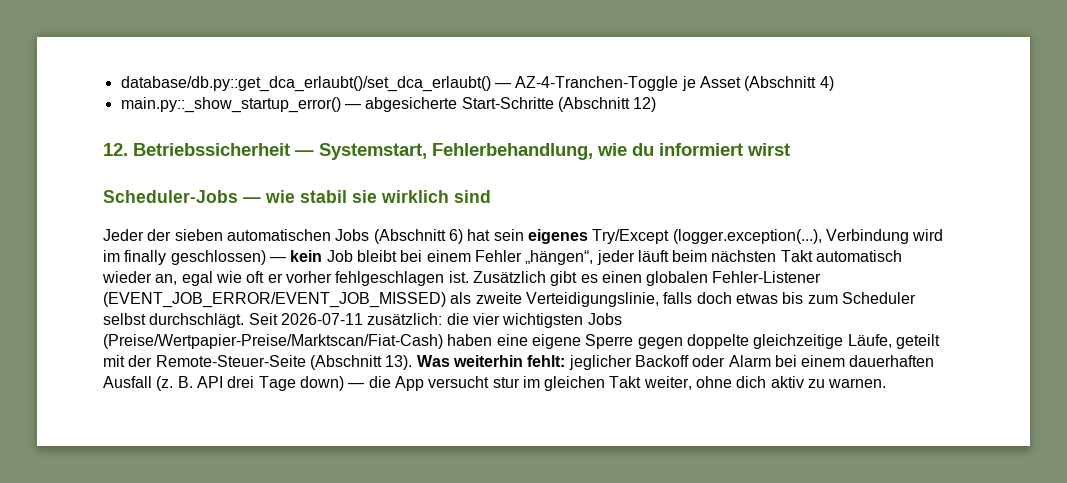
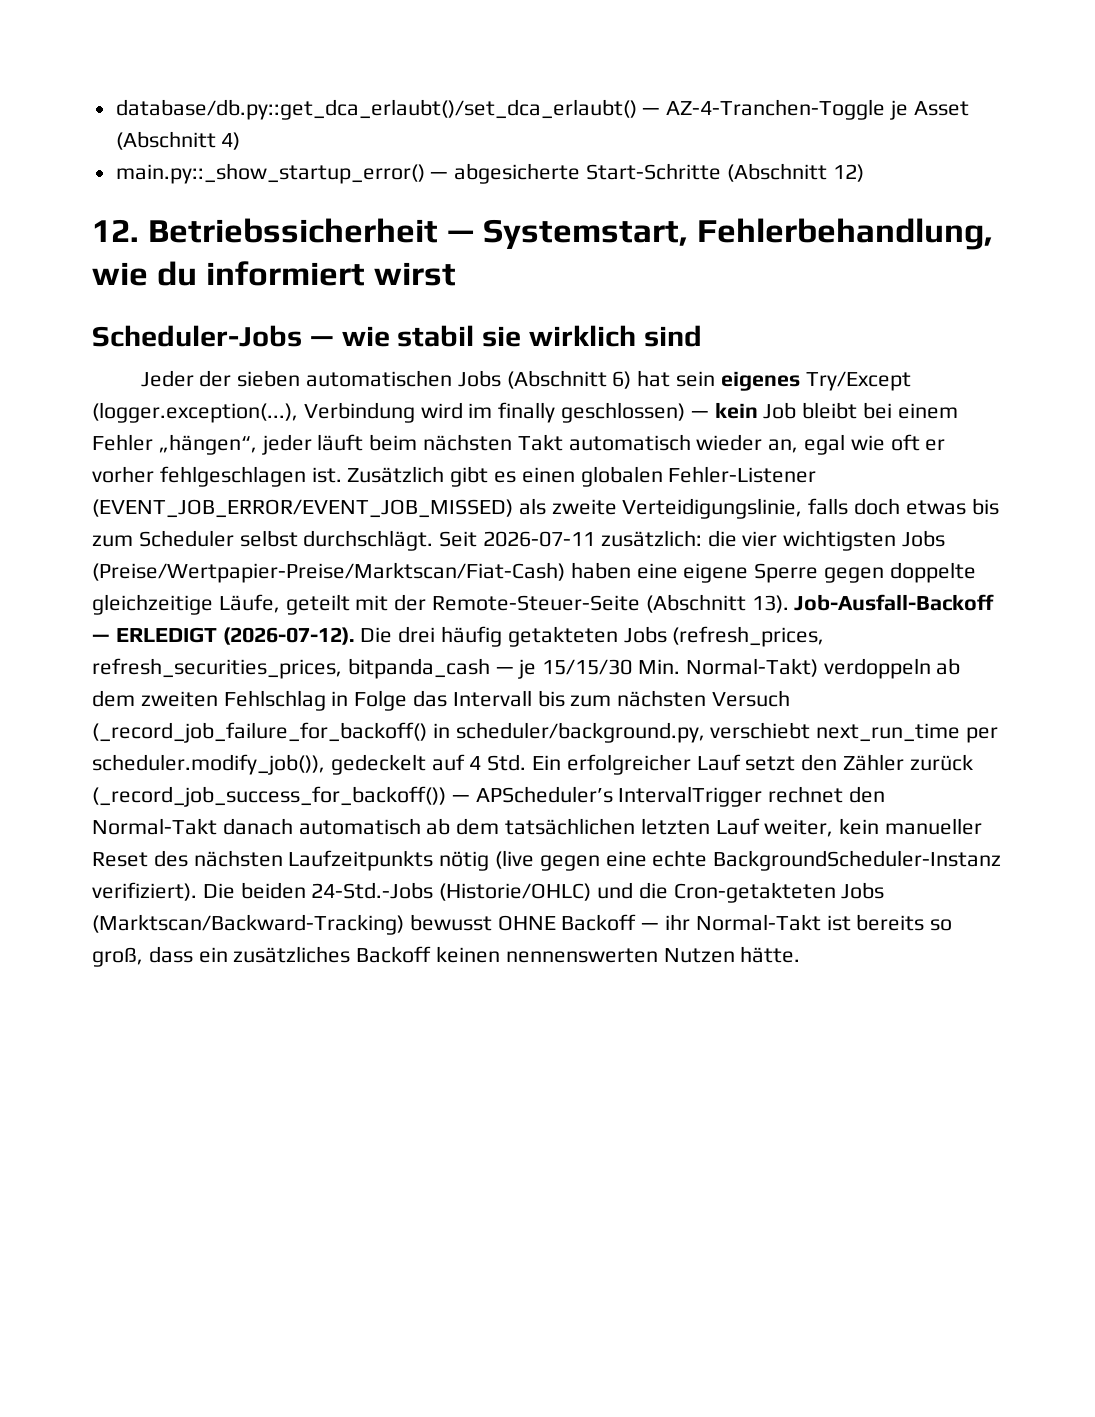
[416,355,935,370] [103,376,887,391] Was weiterhin fehlt: jeglicher Backoff oder Alarm bei einem dauerhaften Ausfall (z. B. API drei Tage down) — die App versucht stur im gleichen Takt weiter, ohne dich aktiv zu warnen. -> [794,594,995,611] [92,626,825,647] [92,658,961,679] [92,690,791,711] [92,722,999,743] [92,754,973,775] [92,786,886,807] [92,818,983,837] [92,850,1002,871] [92,882,885,903] [92,914,953,935] [92,946,801,967] Job-Ausfall-Backoff — ERLEDIGT (2026-07-12). Die drei häufig getakteten Jobs (refresh_prices, refresh_securities_prices, bitpanda_cash — je 15/15/30 Min. Normal-Takt) verdoppeln ab dem zweiten Fehlschlag in Folge das Intervall bis zum nächsten Versuch (_record_job_failure_for_backoff() in scheduler/background.py, verschiebt next_run_time per scheduler.modify_job()), gedeckelt auf 4 Std. Ein erfolgreicher Lauf setzt den Zähler zurück (_record_job_success_for_backoff()) — APScheduler’s IntervalTrigger rechnet den Normal-Takt danach automatisch ab dem tatsächlichen letzten Lauf weiter, kein manueller Reset des nächsten Laufzeitpunkts nötig (live gegen eine echte BackgroundScheduler-Instanz verifiziert). Die beiden 24-Std.-Jobs (Historie/OHLC) und die Cron-getakteten Jobs (Marktscan/Backward-Tracking) bewusst OHNE Backoff — ihr Normal-Takt ist bereits so groß, dass ein zusätzliches Backoff keinen nennenswerten Nutzen hätte.

